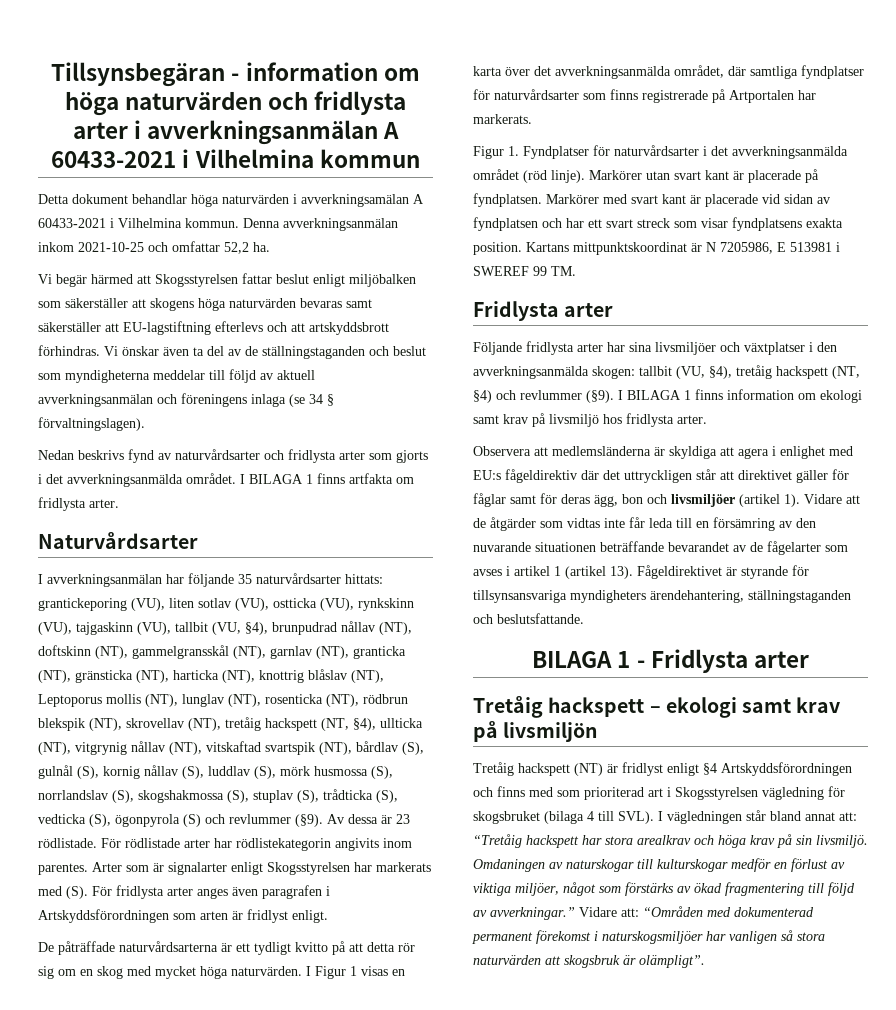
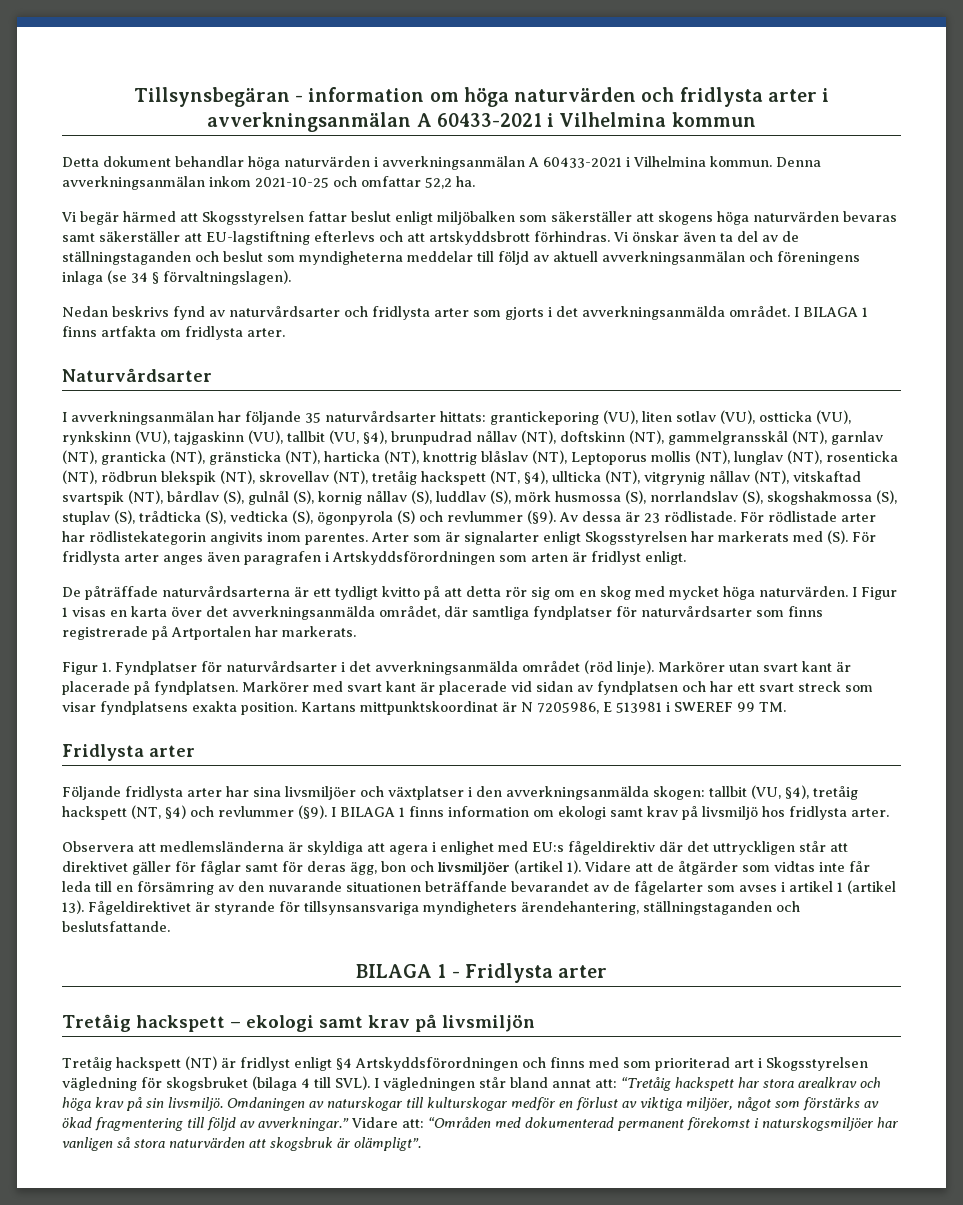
[301,194,409,207] avverkningsamälan -> [382,156,525,170] avverkningsanmälan

